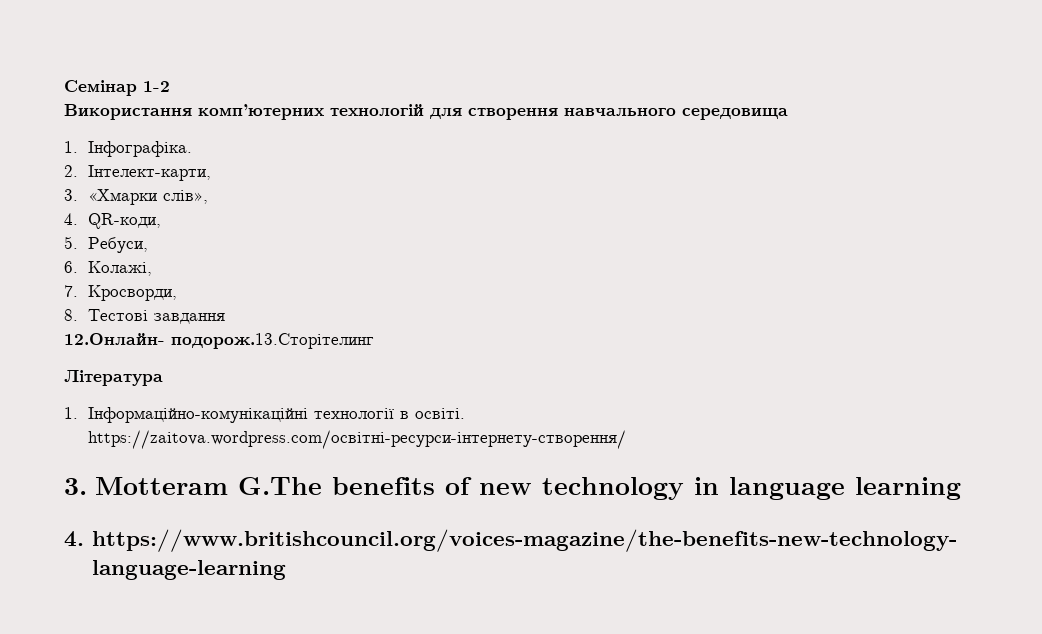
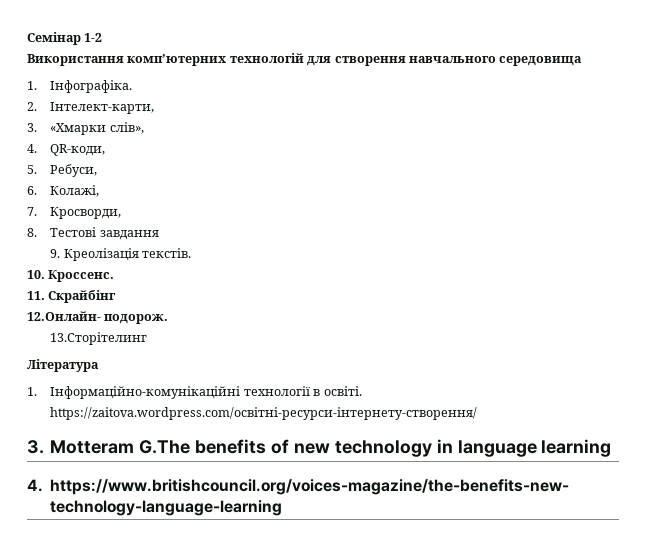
(225, 318) none -> [50,248,192,261] [27,270,115,282] [27,290,117,303] // 9. Креолізація текстів. // 10. Кроссенс. // 11. Скрайбінг
[171,333,374,349] подорож.13.Сторітелинг -> [104,314,169,324] [50,332,148,345] подорож. // 13.Сторітелинг

